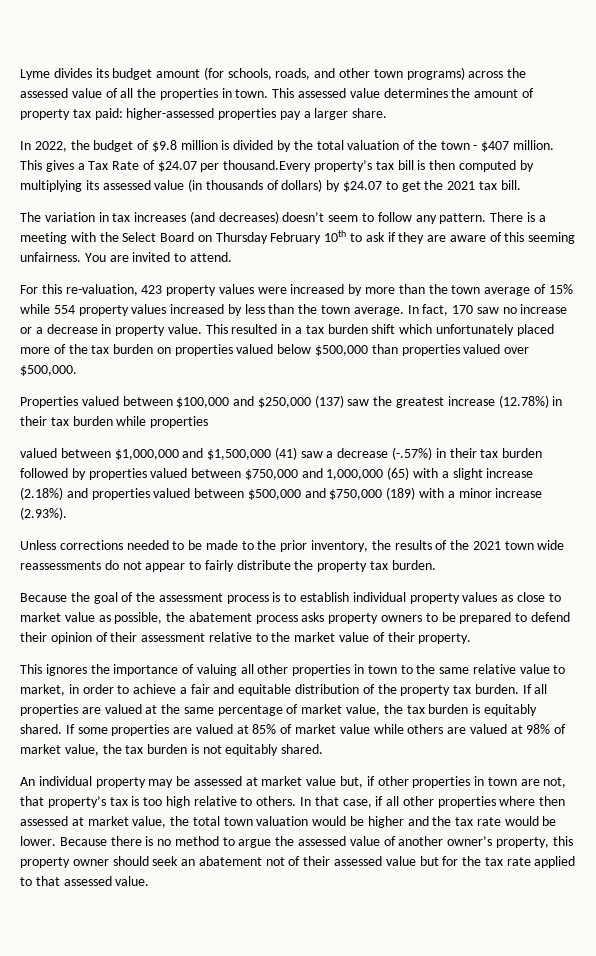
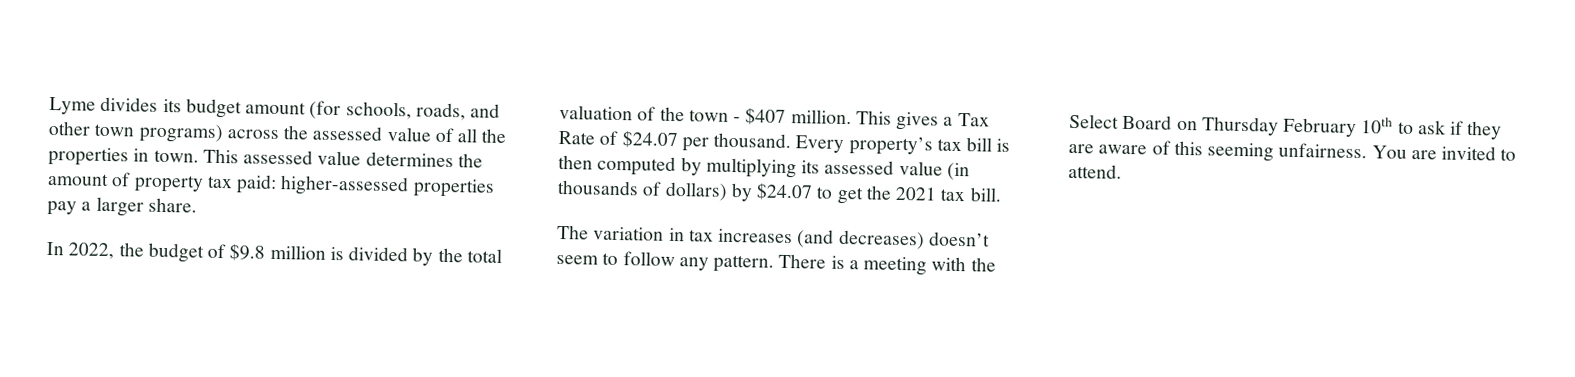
[223,160,312,172] thousand.Every -> [713,132,845,154] thousand. Every
[20,284,573,296] [20,304,568,316] [20,324,554,336] [20,344,530,356] [20,365,77,376] [20,395,563,408] [20,416,209,428] [20,447,543,460] [20,467,534,480] [20,487,543,500] [20,507,67,520] [20,540,565,552] [20,560,436,572] [20,592,561,604] [20,612,570,624] [20,632,472,644] [20,664,566,676] [20,684,548,696] [20,704,537,716] [20,724,567,736] [20,744,324,756] [20,776,567,788] [20,796,566,808] [20,816,557,828] [20,836,573,848] [20,856,576,868] [20,876,150,886] // For this re-valuation, 423 property values were increased by more than the town average of 15% while 554 property values increased by less than the town average. In fact, 170 saw no increase or a decrease in property value. This resulted in a tax burden shift which unfortunately placed more of the tax burden on properties valued below $500,000 than properties valued over $500,000. // Properties valued between $100,000 and $250,000 (137) saw the greatest increase (12.78%) in their tax burden while properties // valued between $1,000,000 and $1,500,000 (41) saw a decrease (-.57%) in their tax burden followed by properties valued between $750,000 and 1,000,000 (65) with a slight increase (2.18%) and properties valued between $500,000 and $750,000 (189) with a minor increase (2.93%). // Unless corrections needed to be made to the prior inventory, the results of the 2021 town wide reassessments do not appear to fairly distribute the property tax burden. // Because the goal of the assessment process is to establish individual property values as close to market value as possible, the abatement process asks property owners to be prepared to defend their opinion of their assessment relative to the market value of their property. // This ignores the importance of valuing all other properties in town to the same relative value to market, in order to achieve a fair and equitable distribution of the property tax burden. If all properties are valued at the same percentage of market value, the tax burden is equitably shared. If some properties are valued at 85% of market value while others are valued at 98% of market value, the tax burden is not equitably shared. // An individual property may be assessed at market value but, if other properties in town are not, that property’s tax is too high relative to others. In that case, if all other properties where then assessed at market value, the total town valuation would be higher and the tax rate would be lower. Because there is no method to argue the assessed value of another owner’s property, this property owner should seek an abatement not of their assessed value but for the tax rate applied to that assessed value. -> (1122, 171) none

